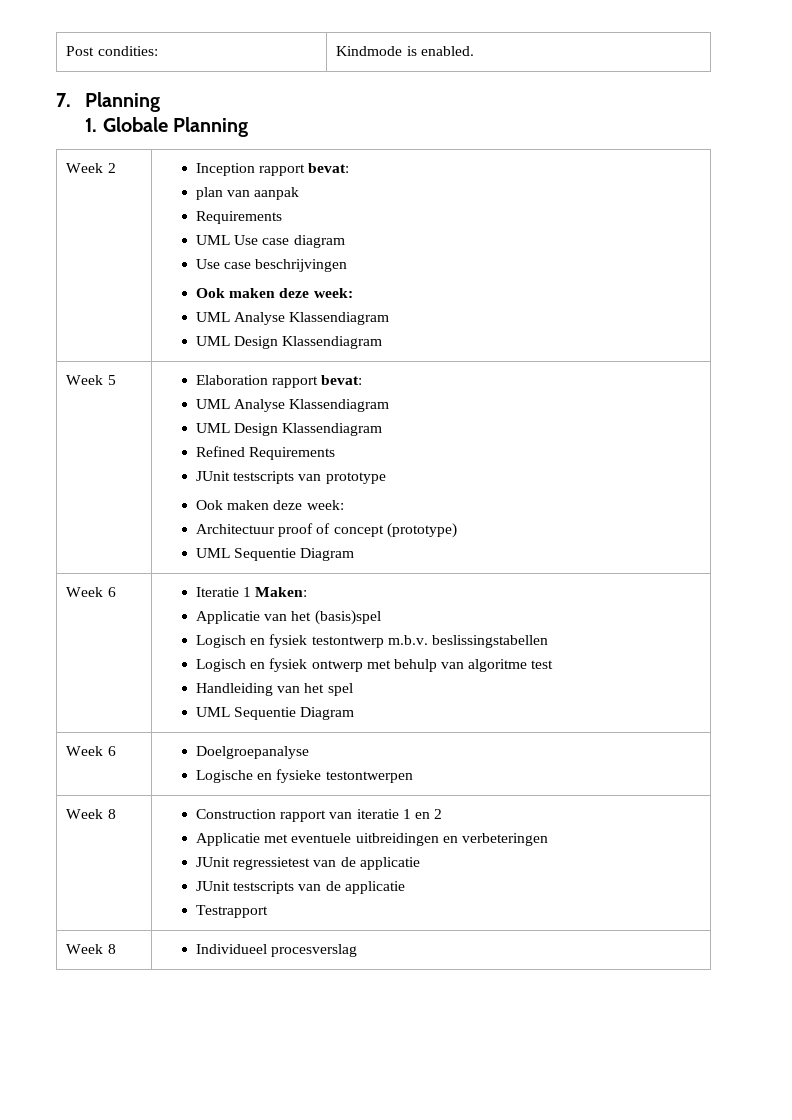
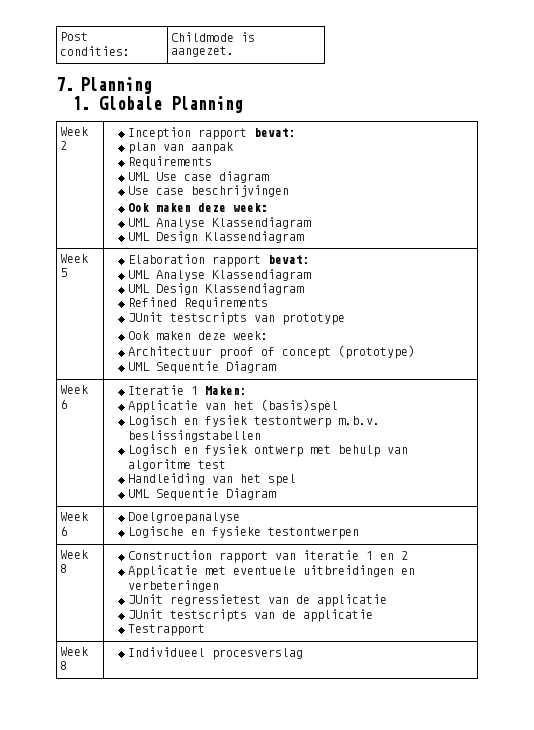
[336,46,474,56] Kindmode is enabled. -> [171,32,256,42] [171,46,235,57] Childmode is aangezet.

